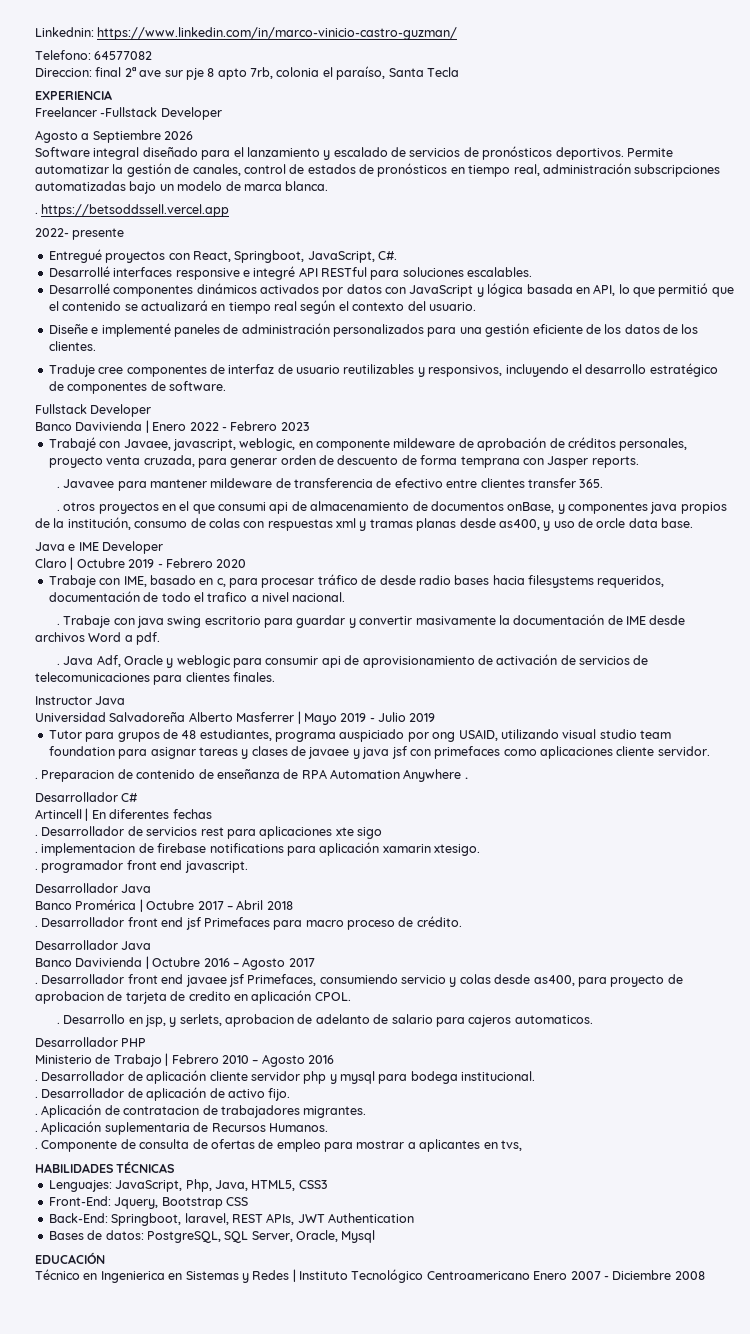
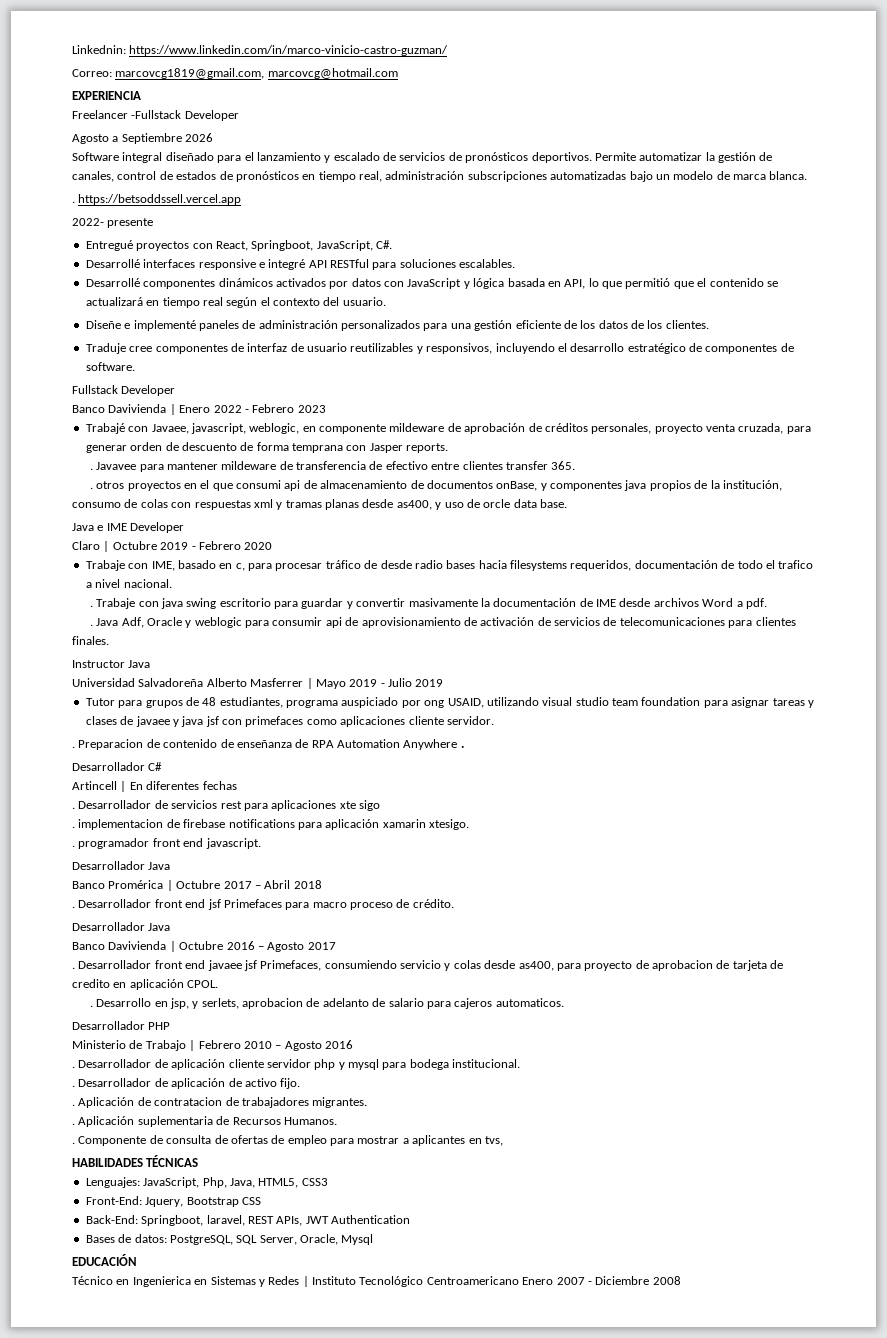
[35,50,153,60] [35,66,459,80] Telefono: 64577082 // Direccion: final 2ª ave sur pje 8 apto 7rb, colonia el paraíso, Santa Tecla -> [72,68,398,79] Correo: marcovcg1819@gmail.com, marcovcg@hotmail.com

